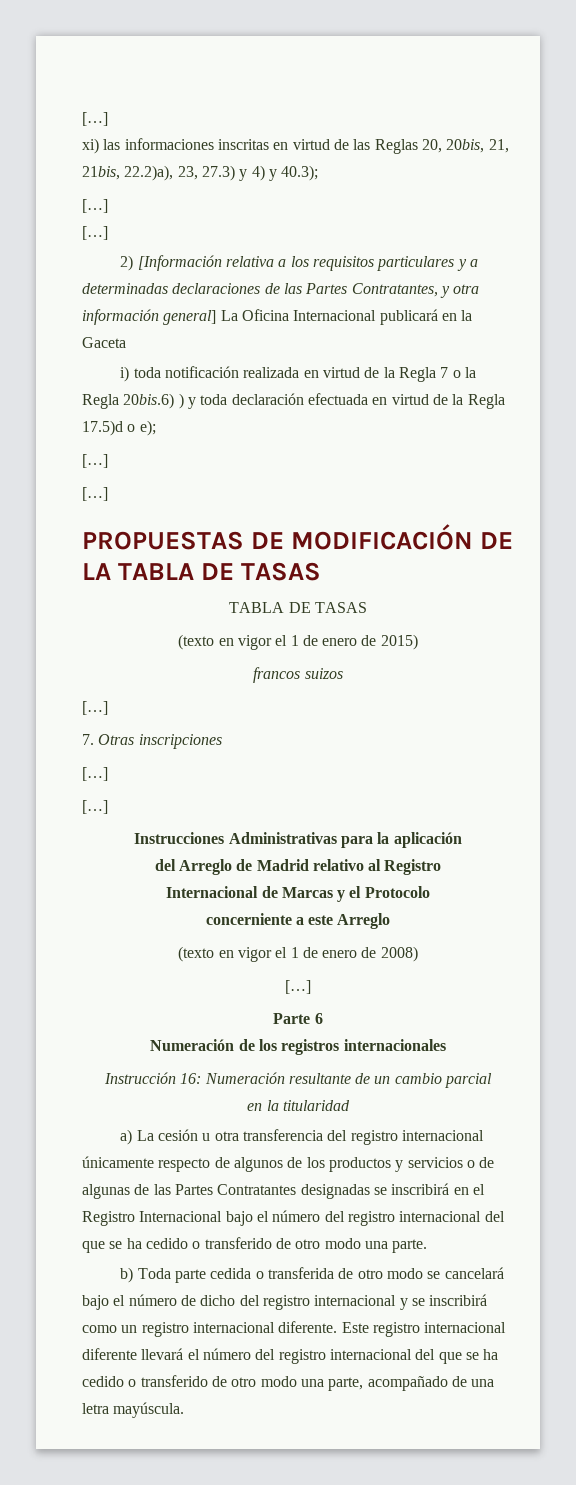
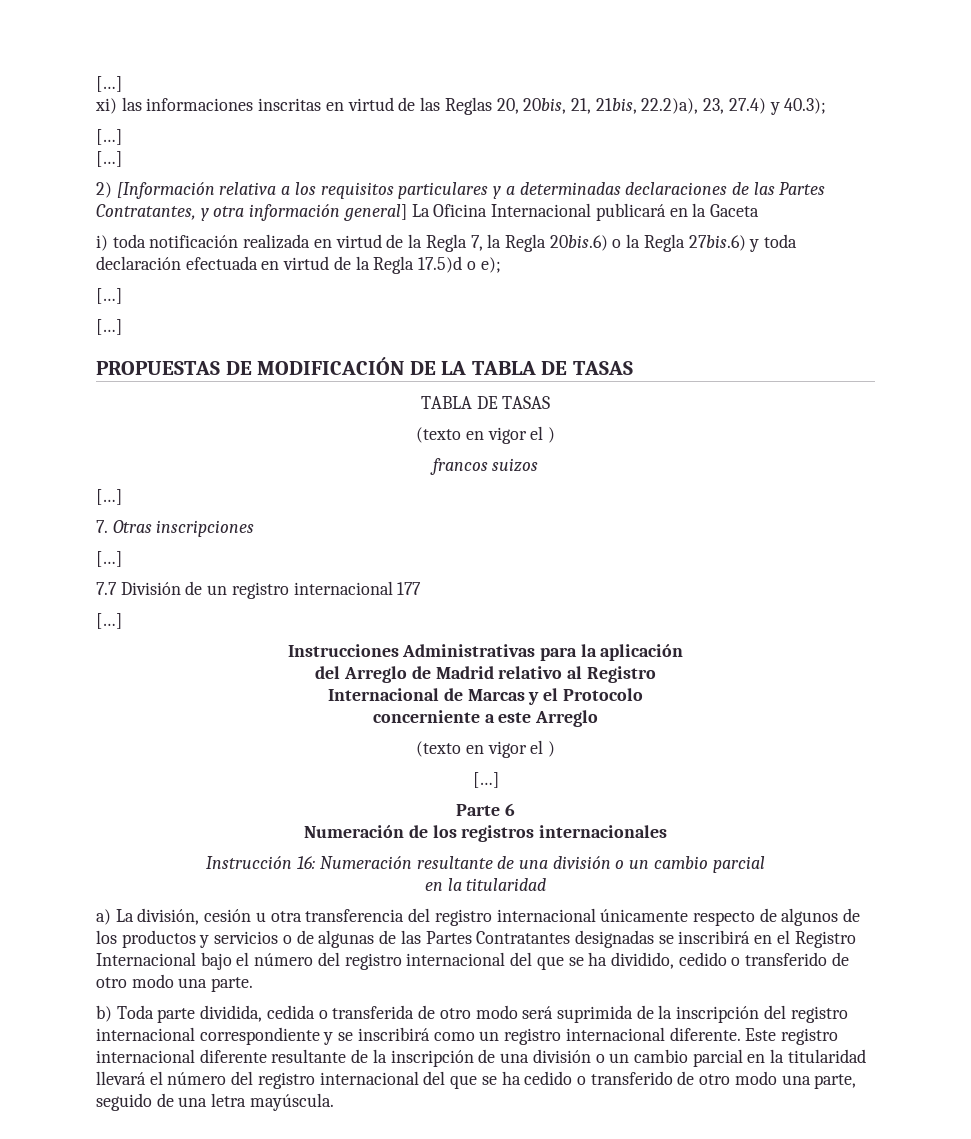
[201,165,265,181] 27.3) y 4) -> [728,98,766,114] 27.4)
[440,367,449,378] 7 -> [470,234,608,252] 7, la Regla 20bis.6)
[123,393,184,409] 20bis.6) ) -> [688,235,746,251] 27bis.6)
[290,634,418,650] 1 de enero de 2015) -> [547,427,555,443] )
(108, 774) none -> [96,581,422,599] // 7.7 División de un registro internacional 177
[290,946,418,962] 1 de enero de 2008) -> [547,741,555,757] )
(371, 1078) none -> [519,856,625,869] una división o
(154, 1135) none -> [137,908,200,925] división,
(142, 1243) none -> [610,952,674,969] dividido,
(207, 1276) none -> [200,1005,263,1022] dividida,
[427,1267,504,1279] [82,1294,397,1310] se cancelará bajo el número de dicho del registro internacional -> [522,1005,848,1023] [96,1027,320,1045] será suprimida de la inscripción del registro internacional correspondiente
(137, 1354) none -> [271,1049,866,1067] resultante de la inscripción de una división o un cambio parcial en la titularidad
[367,1376,448,1391] acompañado -> [96,1093,152,1111] seguido

